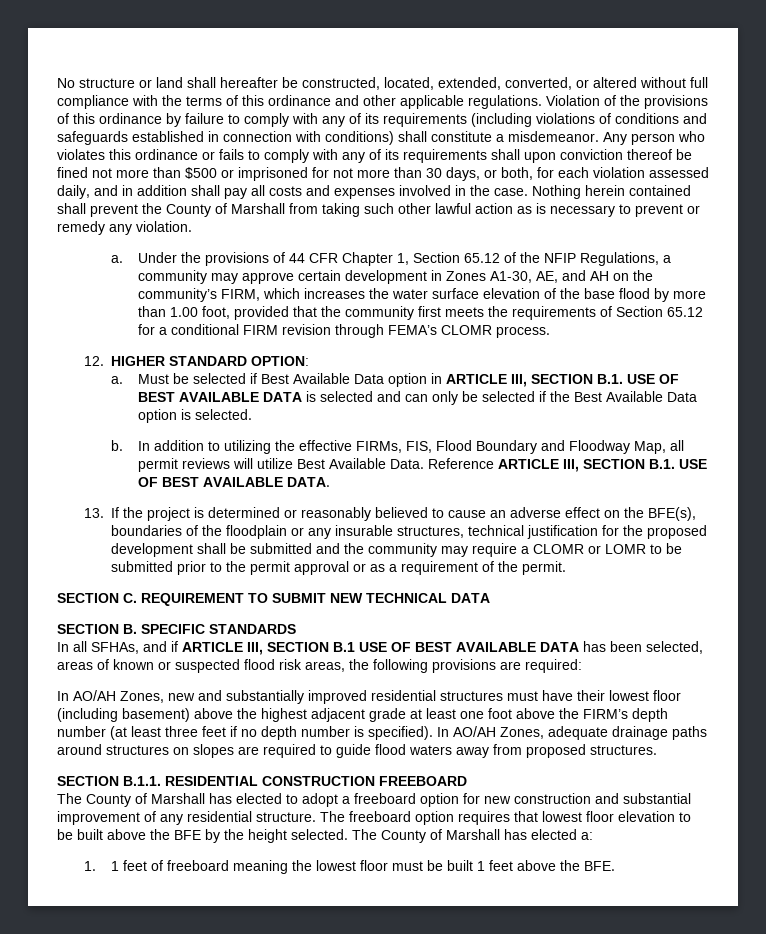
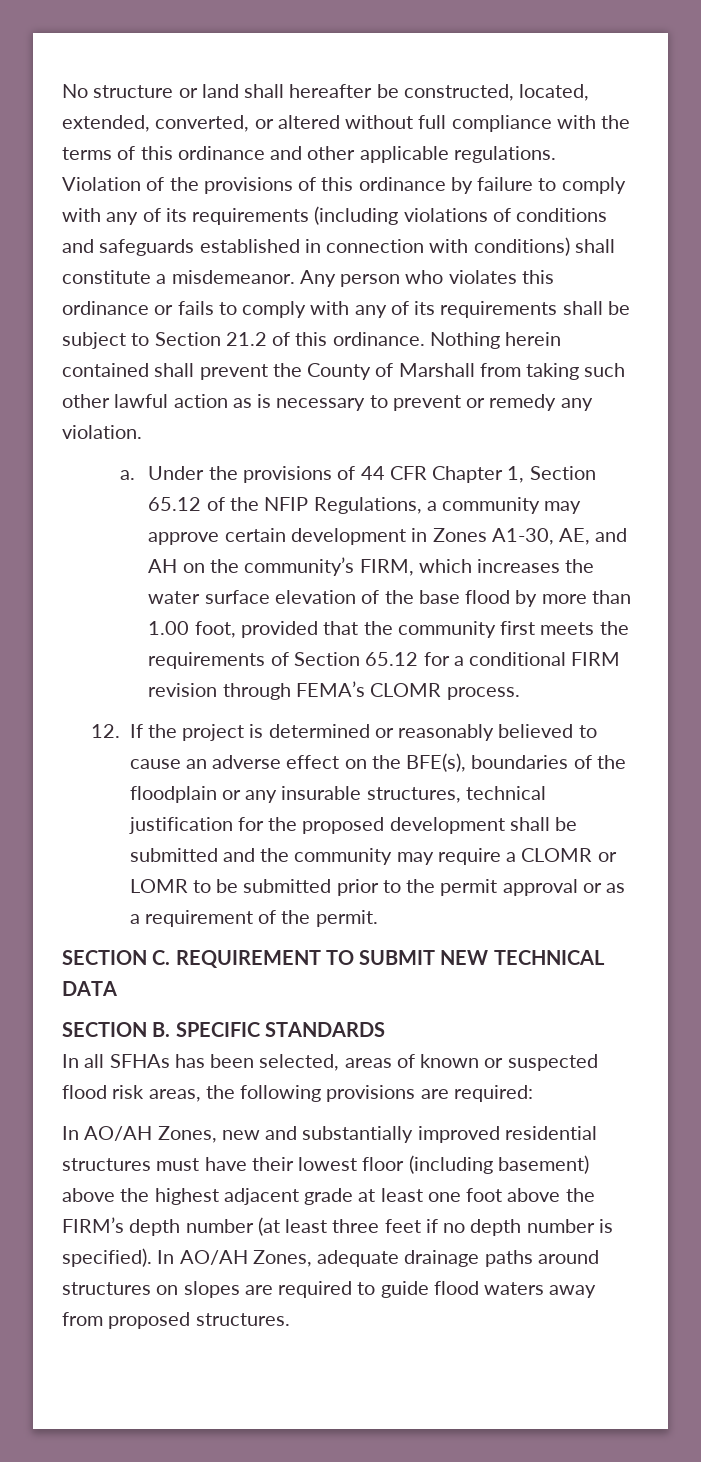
[524,149,692,163] [57,167,709,181] [57,185,528,199] upon conviction thereof be fined not more than $500 or imprisoned for not more than 30 days, or both, for each violation assessed daily, and in addition shall pay all costs and expenses involved in the case. -> [607,301,630,315] [62,332,425,349] be subject to Section 21.2 of this ordinance.
[110,356,309,366] [110,373,679,387] [137,391,697,405] [137,409,252,423] [110,440,684,454] [137,458,707,472] [137,477,330,487] [83,508,104,518] HIGHER STANDARD OPTION: // a. Must be selected if Best Available Data option in ARTICLE III, SECTION B.1. USE OF BEST AVAILABLE DATA is selected and can only be selected if the Best Available Data option is selected. // b. In addition to utilizing the effective FIRMs, FIS, Flood Boundary and Floodway Map, all permit reviews will utilize Best Available Data. Reference ARTICLE III, SECTION B.1. USE OF BEST AVAILABLE DATA. // 13. -> (120, 731) none
[91,641,579,655] SFHAs, and if ARTICLE III, SECTION B.1 USE OF BEST AVAILABLE DATA -> [109,1054,170,1068] SFHAs
[57,776,467,786] [57,793,691,807] [57,811,691,825] [57,829,593,843] [83,860,615,874] // SECTION B.1.1. RESIDENTIAL CONSTRUCTION FREEBOARD // The County of Marshall has elected to adopt a freeboard option for new construction and substantial improvement of any residential structure. The freeboard option requires that lowest floor elevation to be built above the BFE by the height selected. The County of Marshall has elected a: // 1. 1 feet of freeboard meaning the lowest floor must be built 1 feet above the BFE. -> (290, 1319) none

